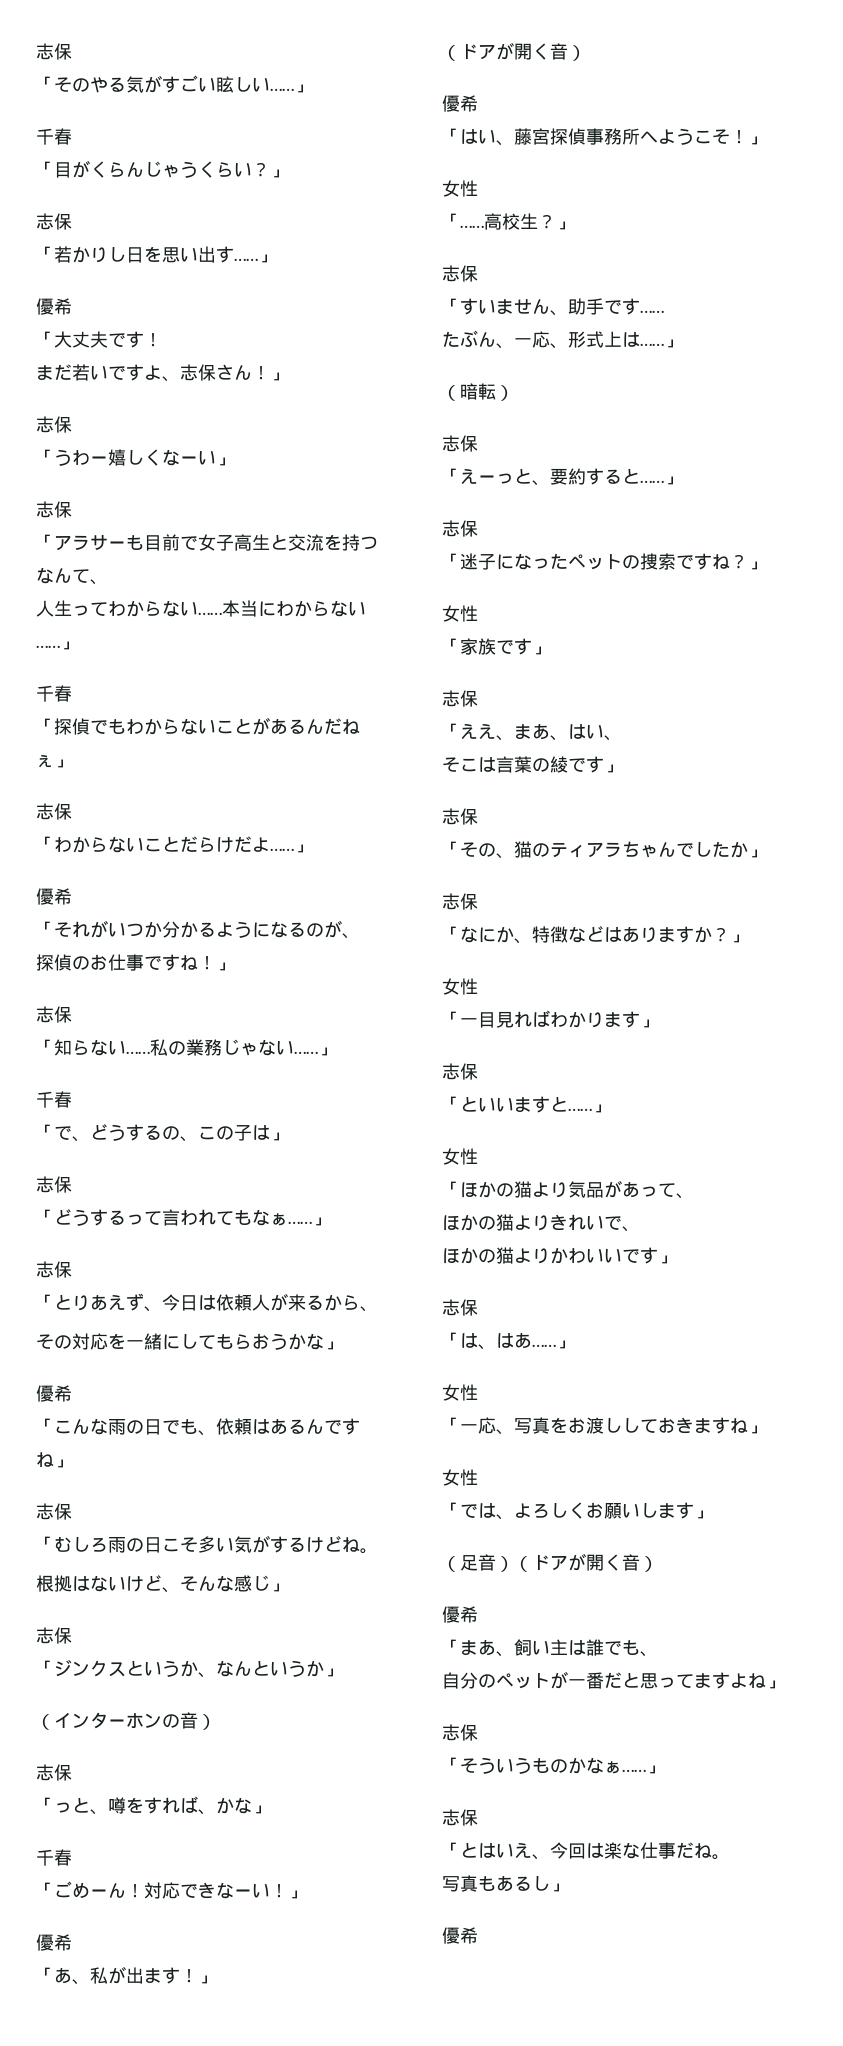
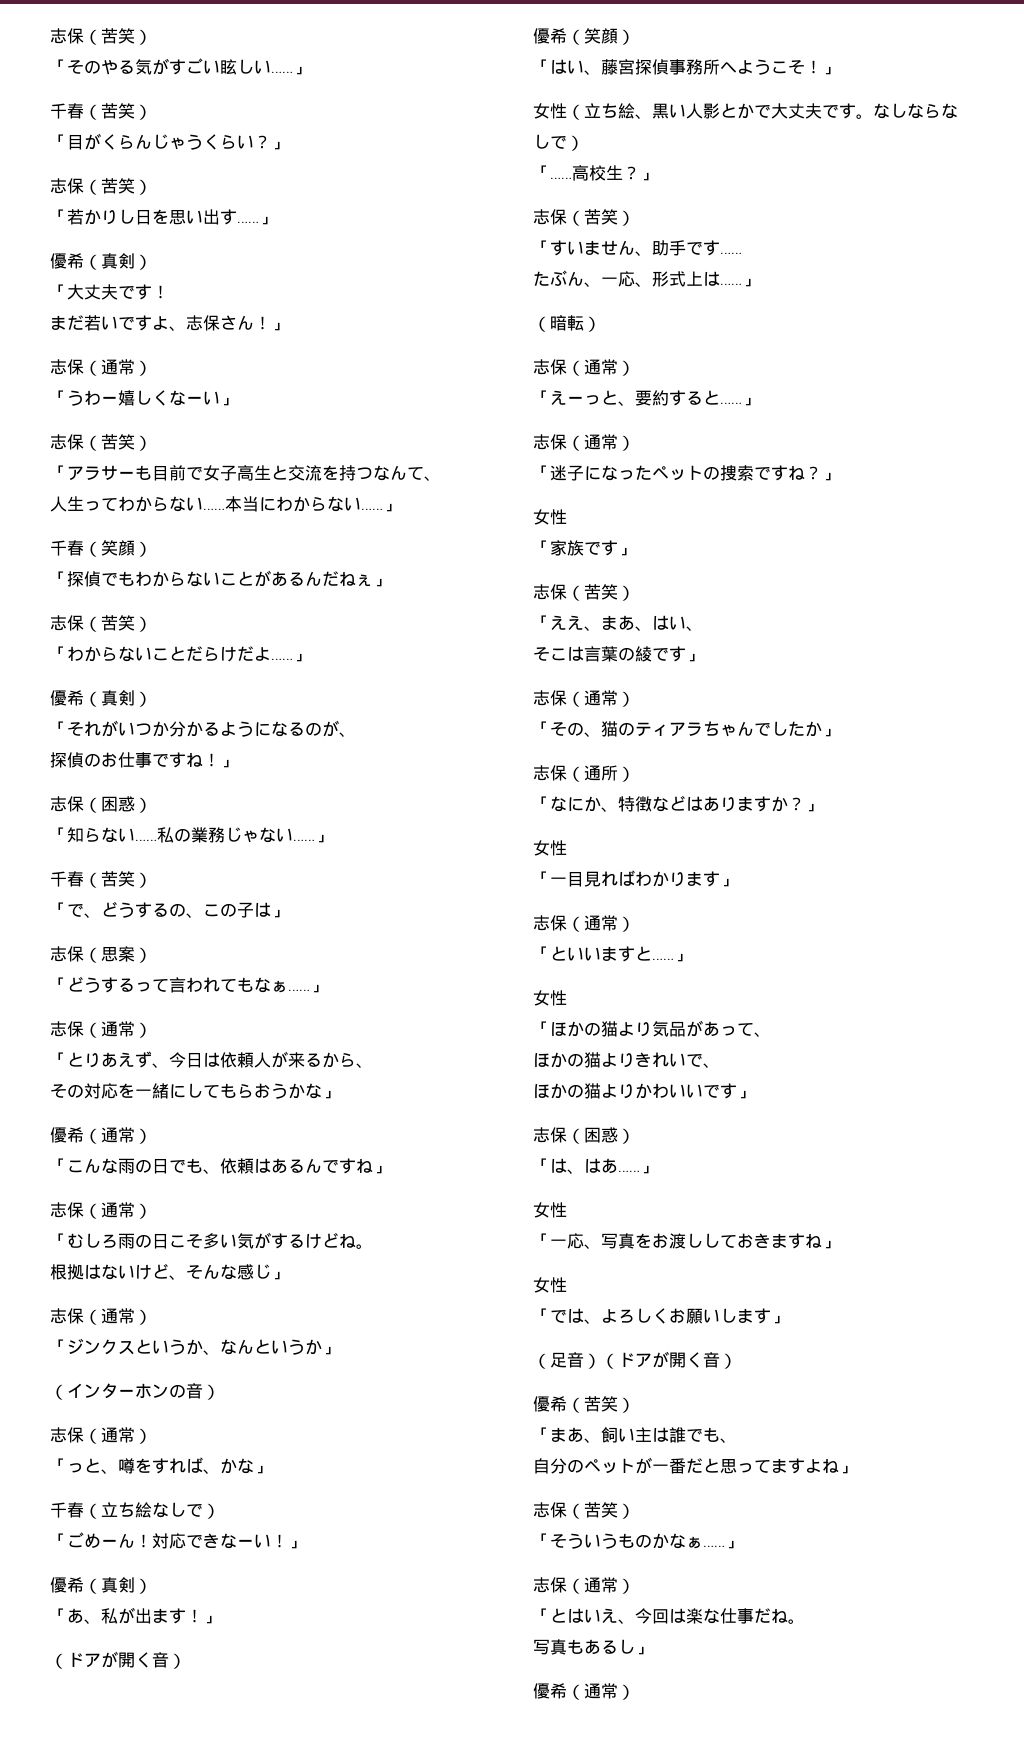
[36,43,72,60] 志保 -> [50,28,152,45] 志保（苦笑）
(72, 136) none -> [84,103,152,120] （苦笑）
(72, 221) none -> [84,178,152,195] （苦笑）
(72, 306) none -> [84,253,152,270] （真剣）
(72, 424) none -> [84,359,152,376] （通常）
(72, 509) none -> [84,434,152,451] （苦笑）
(72, 693) none -> [84,540,152,557] （笑顔）
(72, 811) none -> [84,615,152,632] （苦笑）
(72, 896) none -> [84,690,152,707] （真剣）
(72, 1014) none -> [84,796,152,813] （困惑）
(72, 1099) none -> [84,871,152,888] （苦笑）
(72, 1184) none -> [84,946,152,963] （思案）
(72, 1269) none -> [84,1021,152,1038] （通常）
(72, 1393) none -> [84,1127,152,1144] （通常）
(72, 1511) none -> [84,1202,152,1219] （通常）
(72, 1635) none -> [84,1308,152,1325] （通常）
(72, 1772) none -> [84,1427,152,1444] （通常）
(72, 1857) none -> [84,1502,220,1519] （立ち絵なしで）
(72, 1942) none -> [84,1577,152,1594] （真剣）
(478, 103) none -> [567,28,635,45] （笑顔）
(478, 188) none -> [567,103,958,120] [533,134,584,151] （立ち絵、黒い人影とかで大丈夫です。なしならなしで）
(478, 273) none -> [567,209,635,226] （苦笑）
(478, 443) none -> [567,359,635,376] （通常）
(478, 528) none -> [567,434,635,451] （通常）
(478, 698) none -> [567,584,635,601] （苦笑）
(478, 816) none -> [567,690,635,707] （通常）
(478, 901) none -> [567,765,635,782] （通所）
(478, 1071) none -> [567,915,635,932] （通常）
(478, 1307) none -> [567,1127,635,1144] （困惑）
(478, 1614) none -> [567,1396,635,1413] （苦笑）
(478, 1732) none -> [567,1502,635,1519] （苦笑）
(478, 1817) none -> [567,1577,635,1594] （通常）
(478, 1935) none -> [567,1683,635,1700] （通常）

